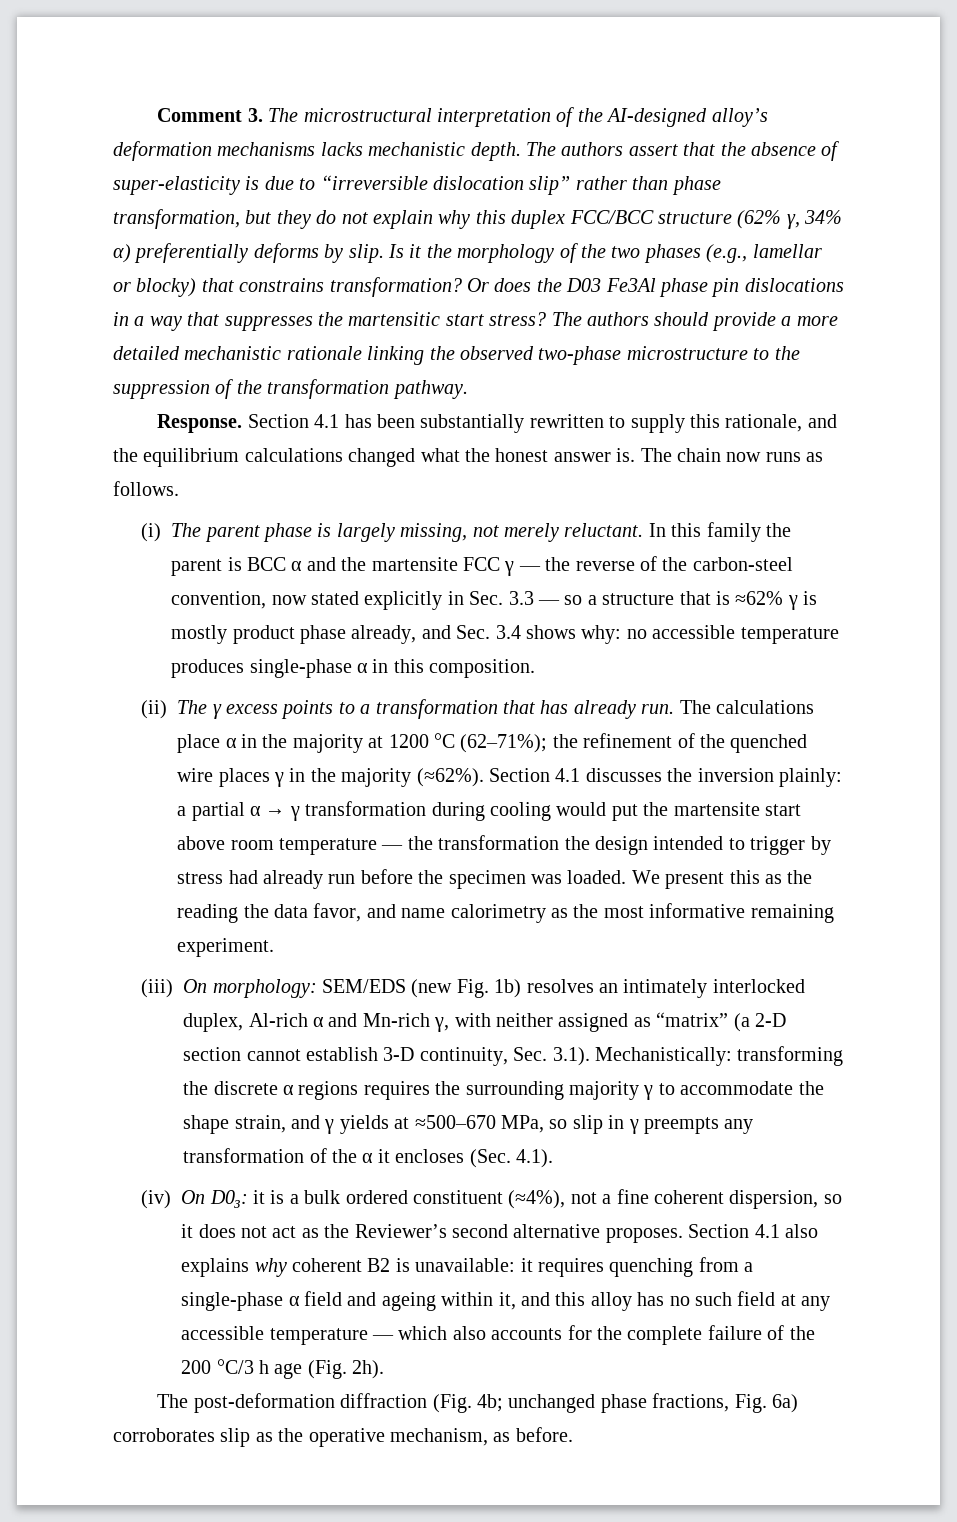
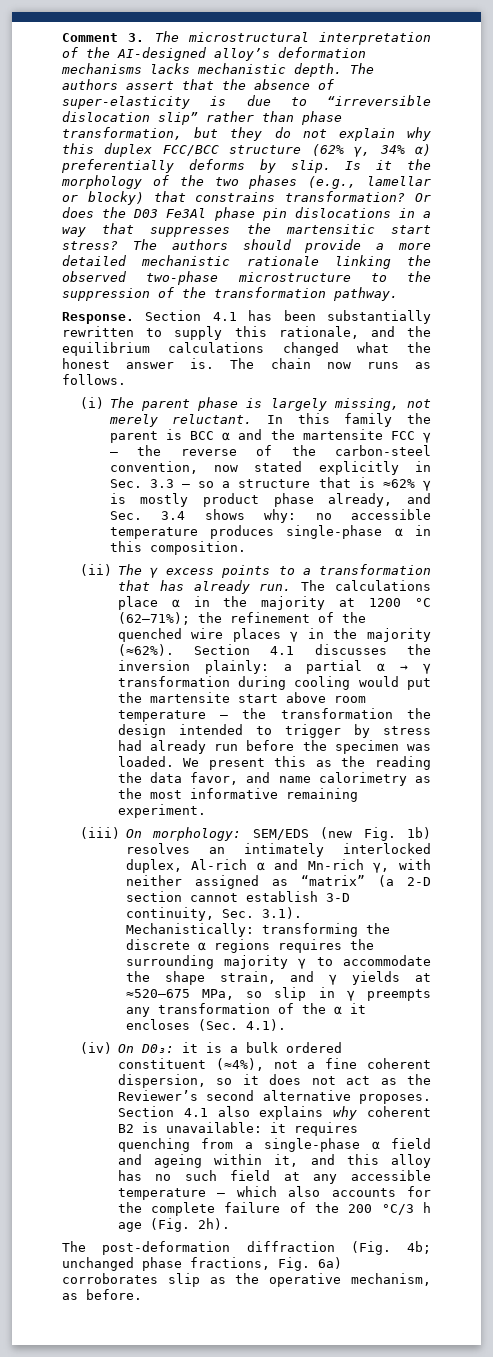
[414,1115,496,1129] ≈500–670 -> [125,989,190,998] ≈520–675

